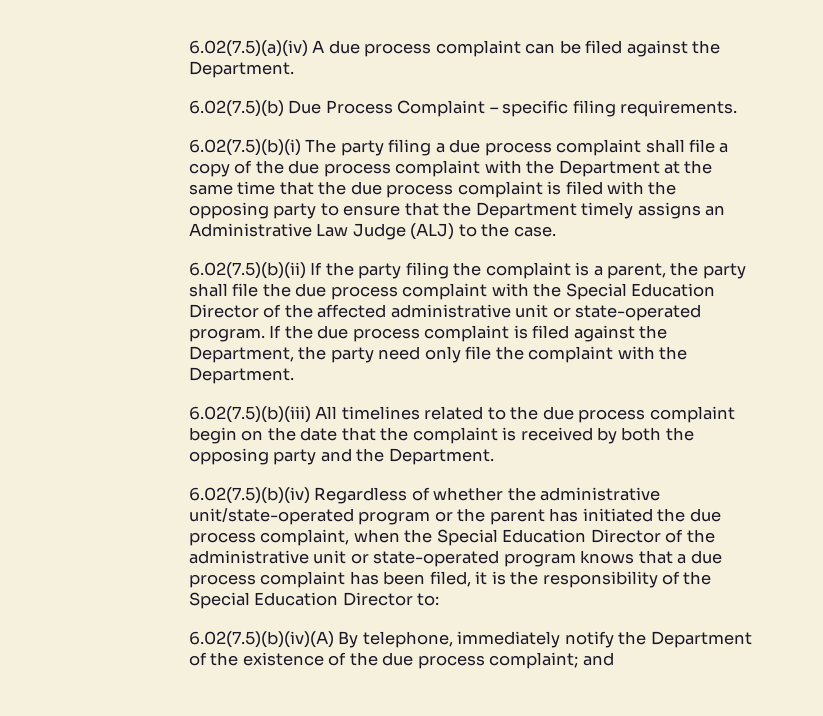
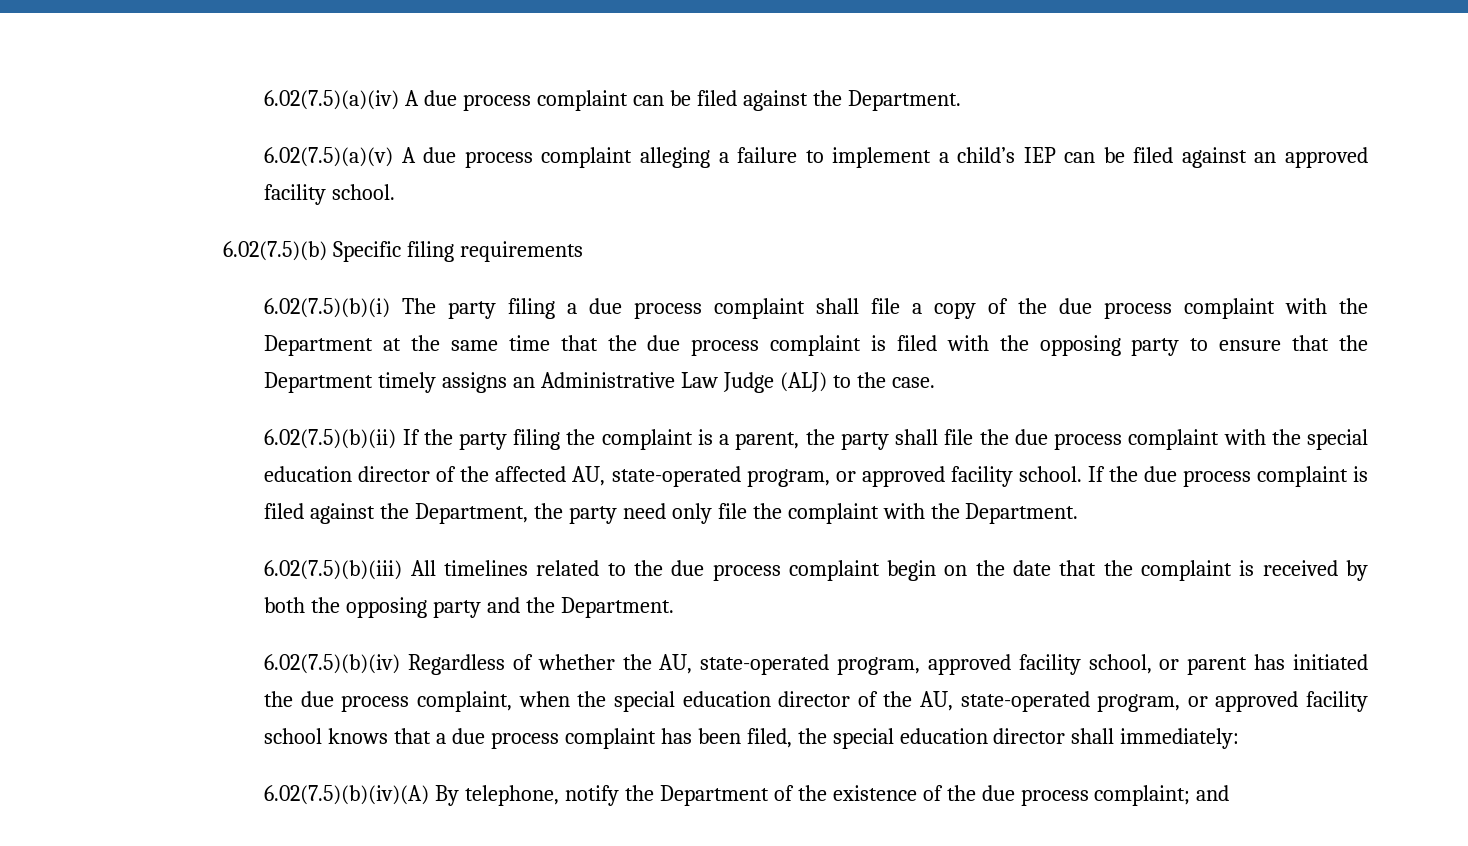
[188,100,738,117] 6.02(7.5)(b) Due Process Complaint – specific filing requirements. -> [264,147,1368,168] [264,184,396,205] [223,241,584,262] 6.02(7.5)(a)(v) A due process complaint alleging a failure to implement a child’s IEP can be filed against an approved facility school. // 6.02(7.5)(b) Specific filing requirements
[565,283,715,300] [188,304,702,321] [188,328,265,342] Special Education Director of the affected administrative unit or state-operated program. -> [1307,429,1369,450] [264,466,1082,487] special education director of the affected AU, state-operated program, or approved facility school.
[540,487,661,501] [188,508,486,525] administrative unit/state-operated program or the -> [659,654,1180,675] AU, state-operated program, approved facility school, or
[436,529,715,546] [188,550,576,567] Special Education Director of the administrative unit or state-operated program -> [613,691,1368,712] [264,728,323,744] special education director of the AU, state-operated program, or approved facility school
[475,571,712,588] [188,592,440,609] it is the responsibility of the Special Education Director to: -> [797,728,1240,749] the special education director shall immediately:
[457,631,561,648] immediately -> (560, 795) none

